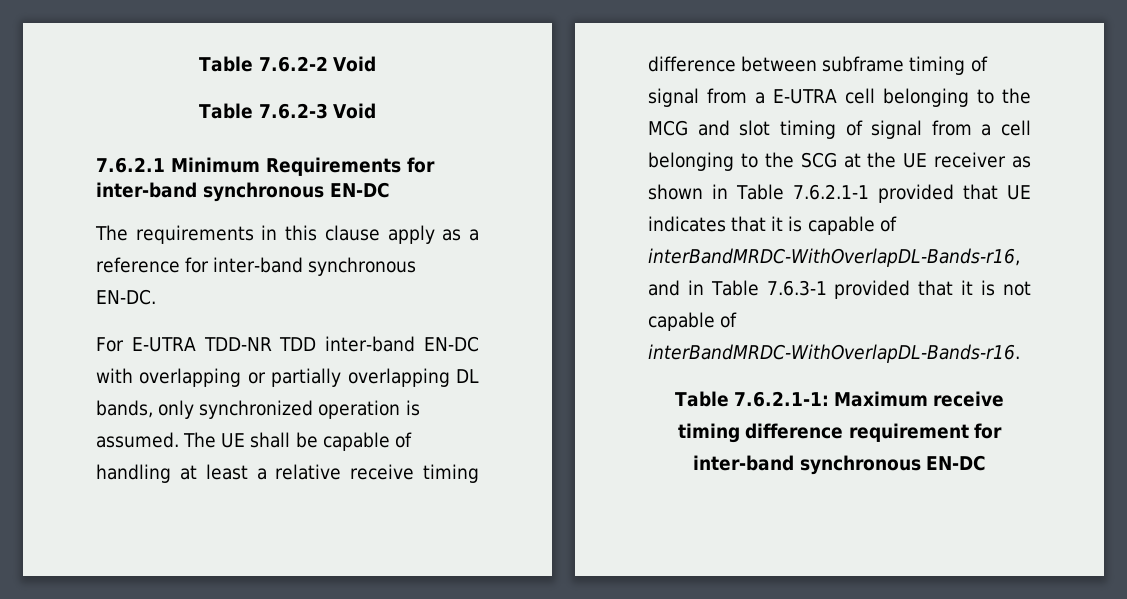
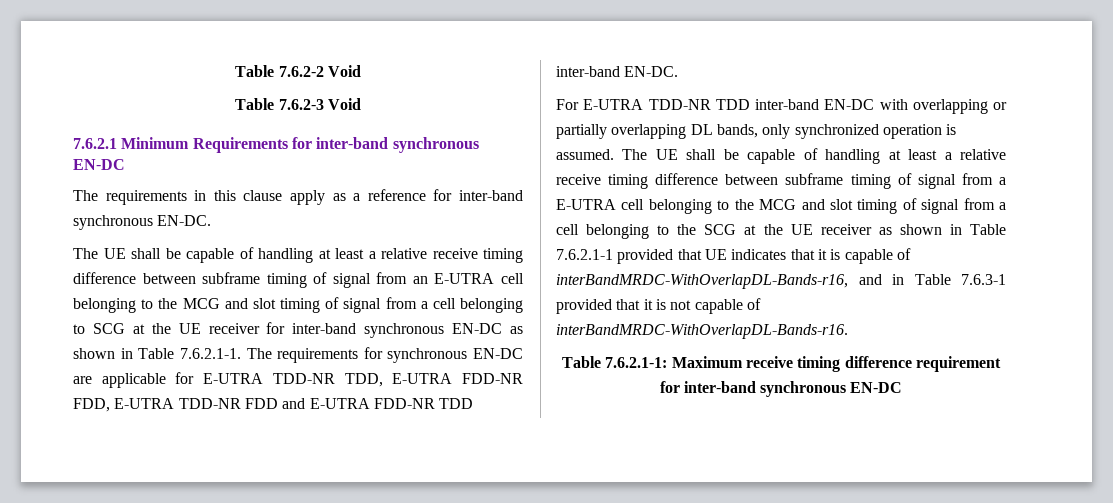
(156, 297) none -> [73,247,523,263] [73,272,524,288] [73,297,523,313] [73,322,523,338] [73,347,523,363] [73,372,523,388] [73,398,474,412] [556,66,679,77] // The UE shall be capable of handling at least a relative receive timing difference between subframe timing of signal from an E-UTRA cell belonging to the MCG and slot timing of signal from a cell belonging to SCG at the UE receiver for inter-band synchronous EN-DC as shown in Table 7.6.2.1-1. The requirements for synchronous EN-DC are applicable for E-UTRA TDD-NR TDD, E-UTRA FDD-NR FDD, E-UTRA TDD-NR FDD and E-UTRA FDD-NR TDD inter-band EN-DC.

